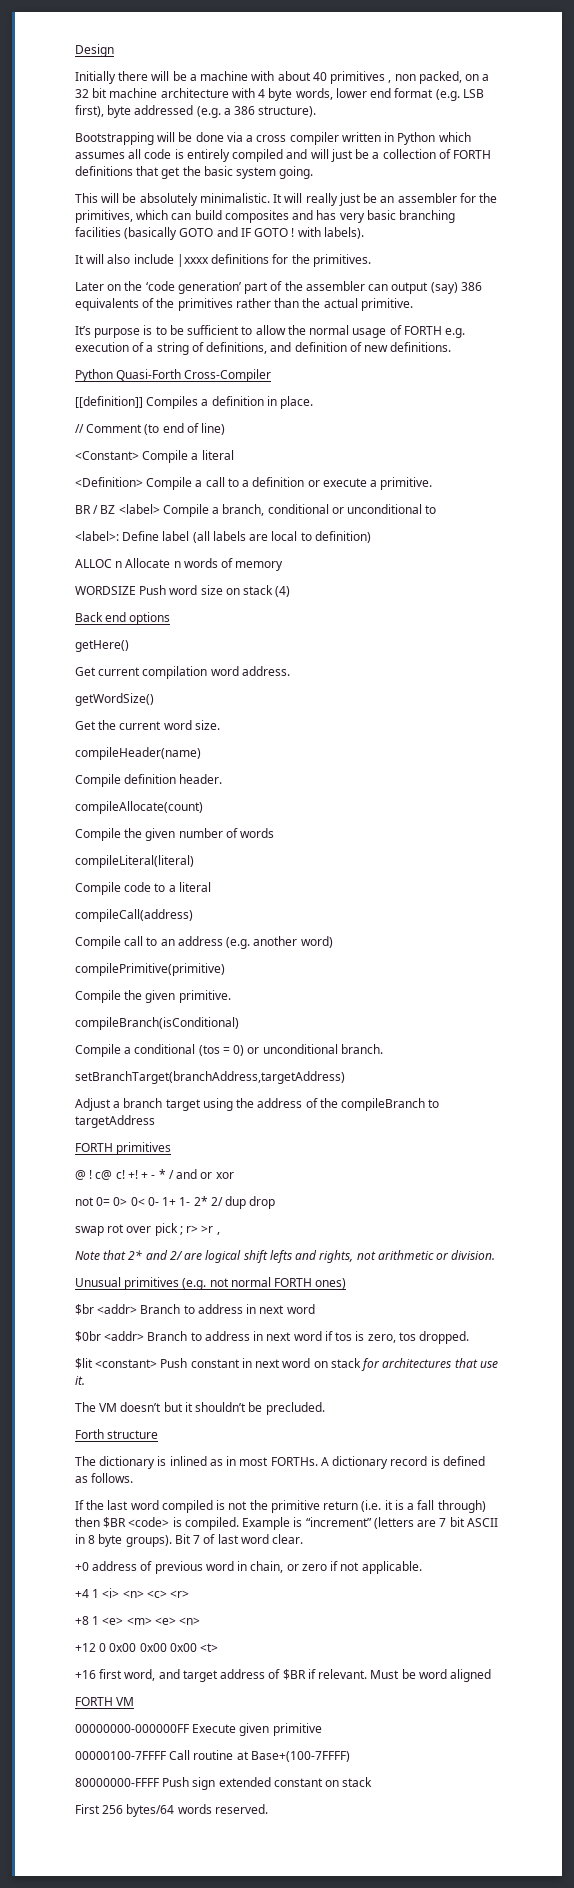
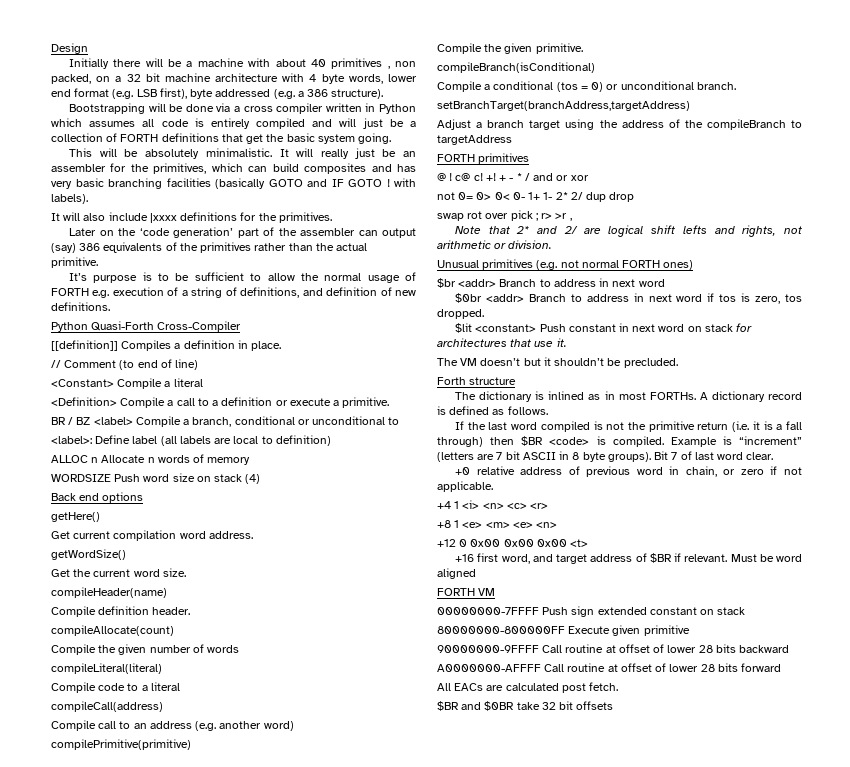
(89, 1566) none -> [476,466,515,475] relative
[75,1723,322,1736] [75,1750,350,1762] [75,1778,159,1787] 00000000-000000FF Execute given primitive // 00000100-7FFFF Call routine at Base+(100-7FFFF) // 80000000-FFFF -> [437,607,539,615] 00000000-7FFFF
[75,1804,268,1817] First 256 bytes/64 words reserved. -> [437,625,690,636] [437,644,790,653] [437,663,782,672] [437,682,619,693] [437,701,614,711] 80000000-800000FF Execute given primitive // 90000000-9FFFF Call routine at offset of lower 28 bits backward // A0000000-AFFFF Call routine at offset of lower 28 bits forward // All EACs are calculated post fetch. // $BR and $0BR take 32 bit offsets

